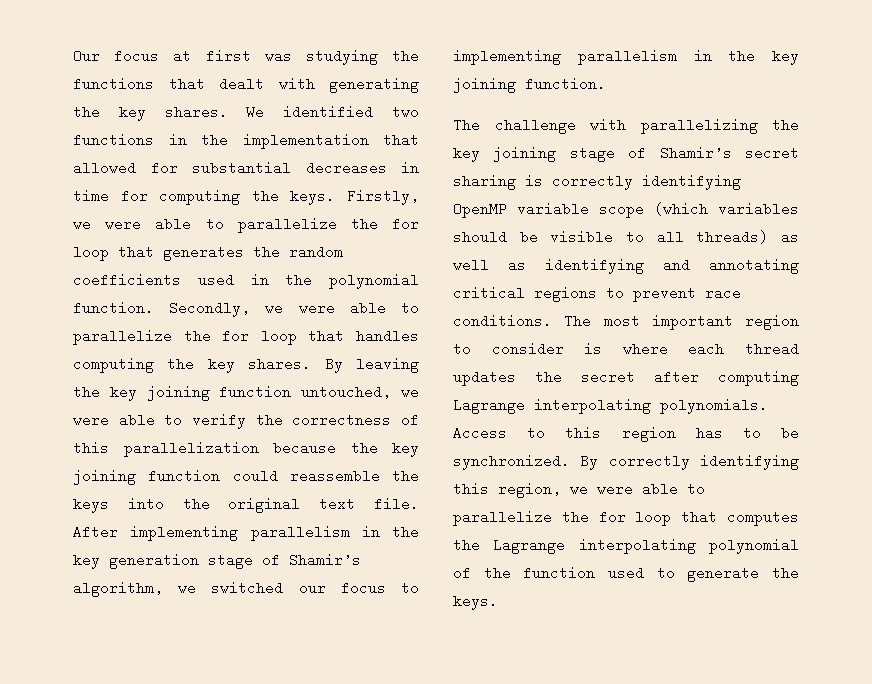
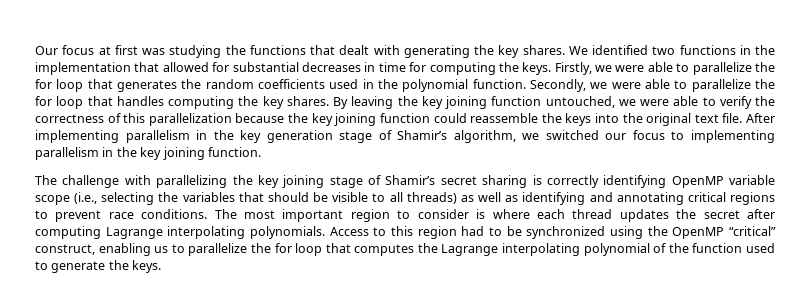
[654,202,799,216] (which variables -> [74,192,264,205] (i.e., selecting the variables that
[695,426,723,440] has -> [461,226,485,236] had
[453,454,799,470] [453,482,678,498] synchronized. By correctly identifying this region, we were able -> [526,226,776,239] [35,243,169,256] synchronized using the OpenMP “critical” construct, enabling us

